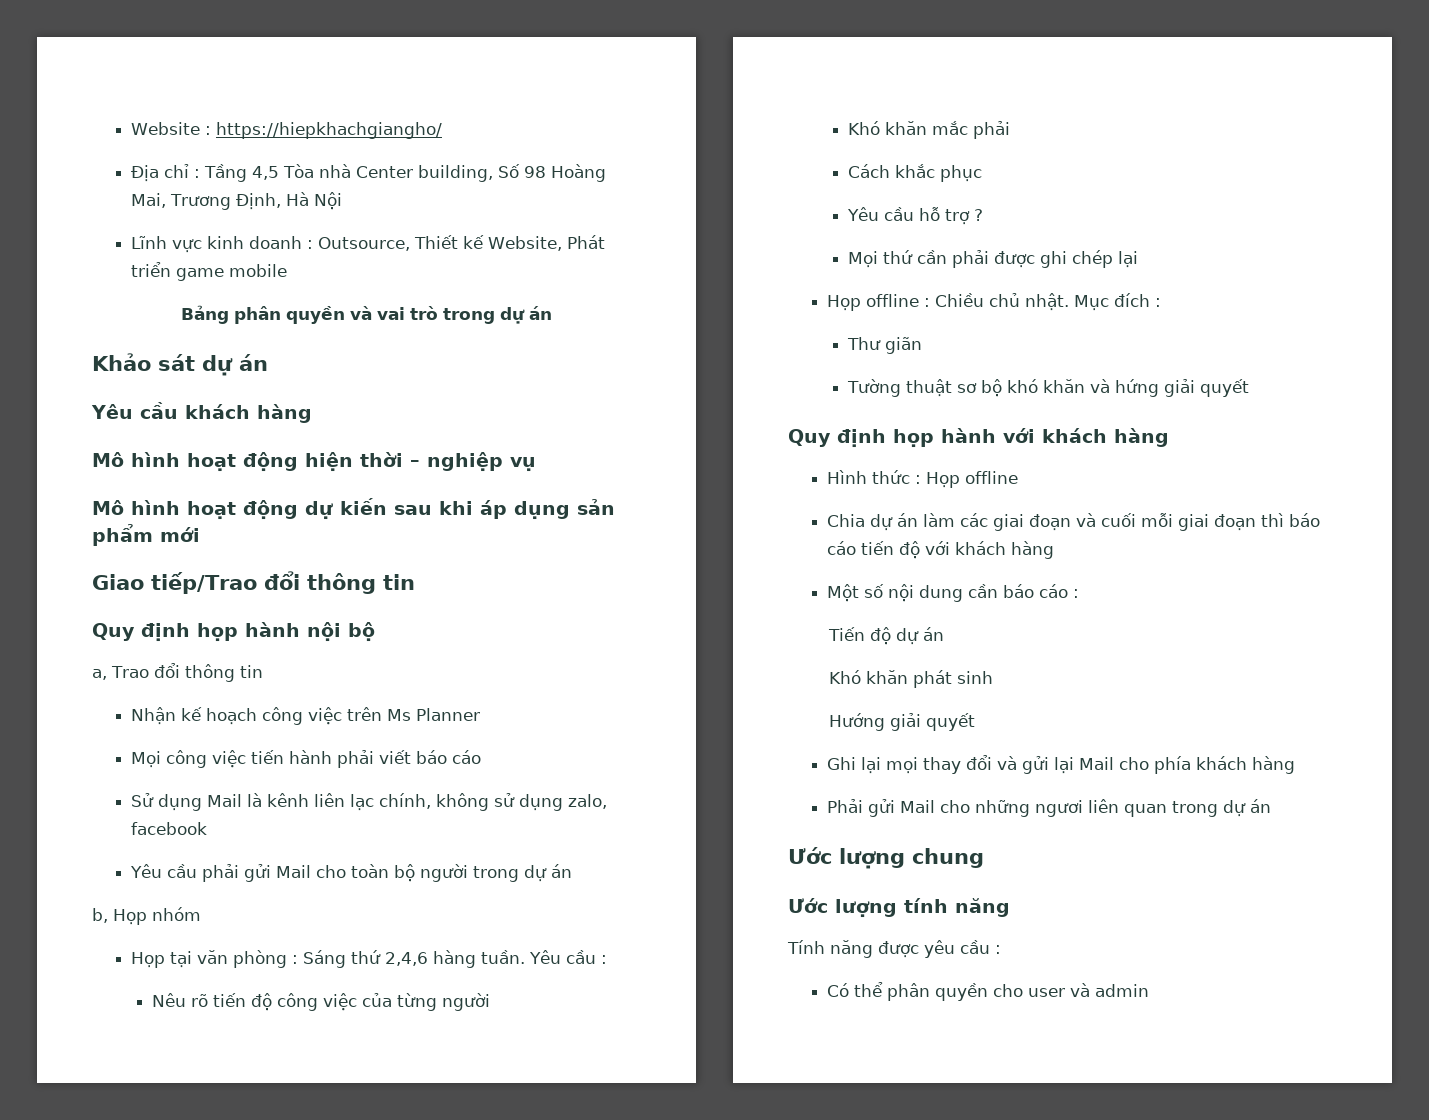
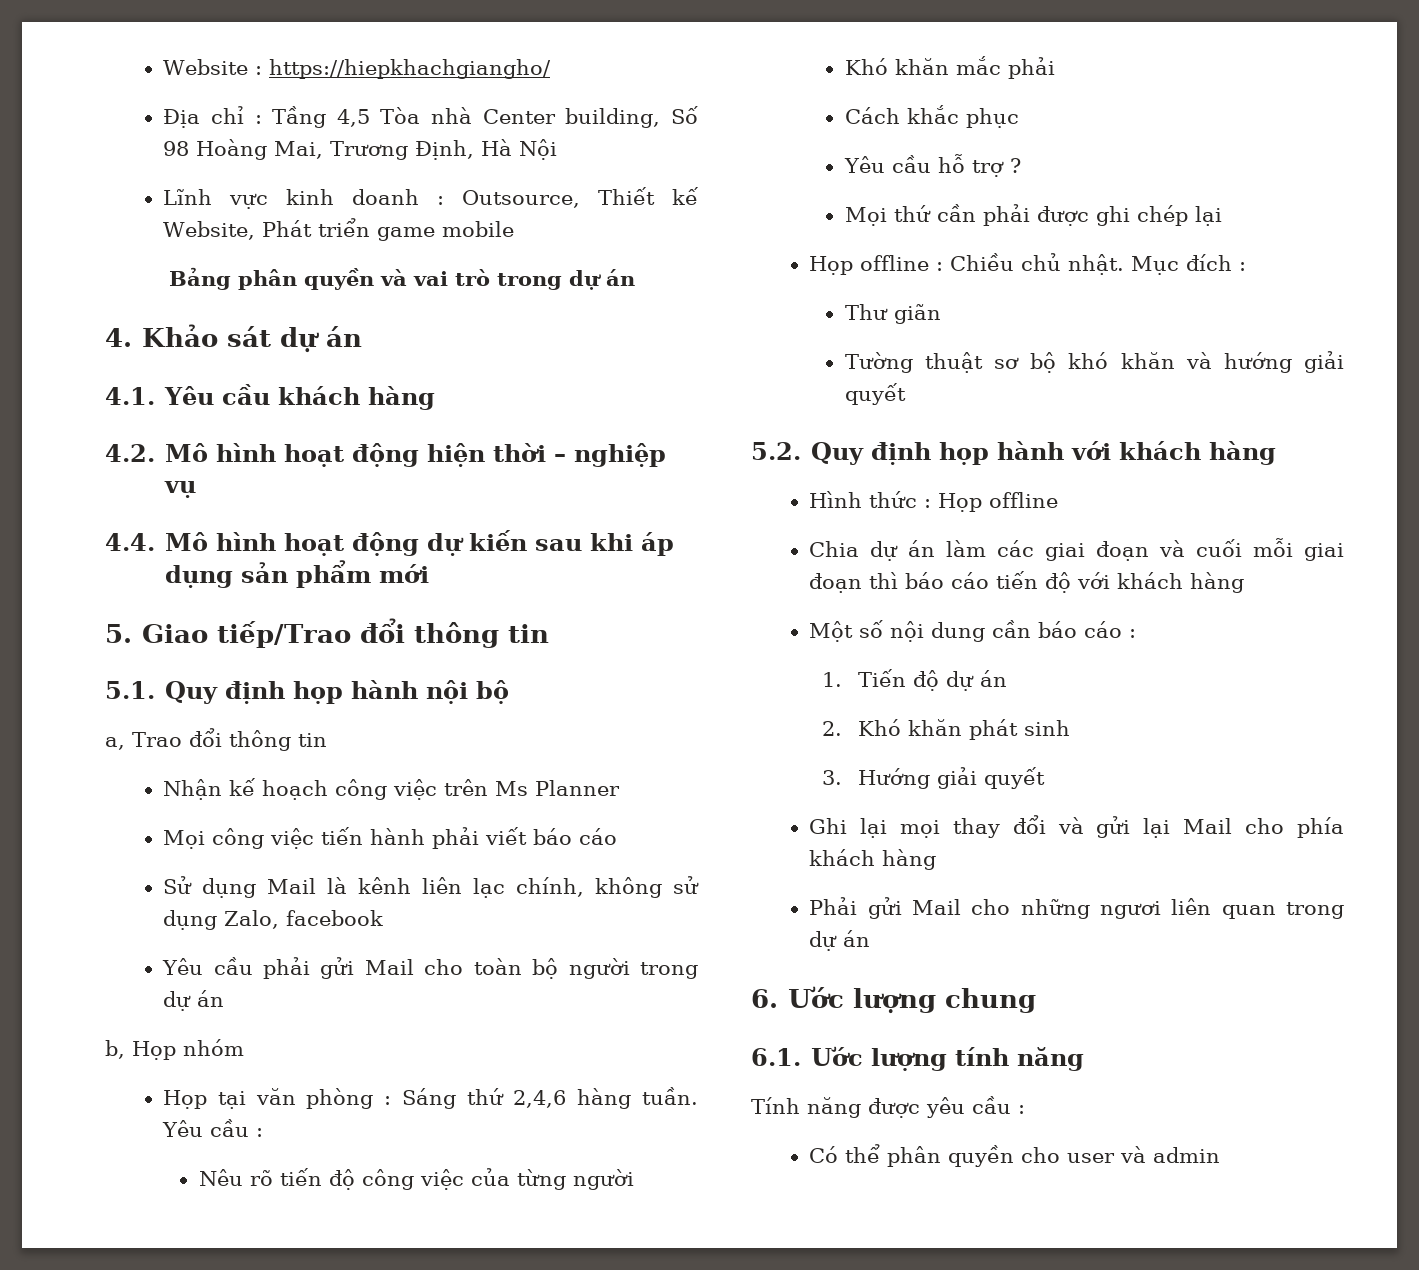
(552, 313) none -> [105,328,132,347] 4.
(268, 362) none -> [105,387,155,405] 4.1.
(312, 413) none -> [105,444,155,462] 4.2.
(536, 464) none -> [105,533,155,551] 4.4.
(200, 534) none -> [105,624,132,643] 5.
(415, 582) none -> [105,681,155,699] 5.1.
[567,794,607,809] zalo, -> [224,910,280,929] Zalo,
[1114,379,1249,397] hứng giải quyết // -> [1223,351,1344,373] [844,383,906,405] [751,442,801,460] hướng giải quyết // 5.2.
(1079, 593) none -> [822,672,843,687] 1.
(945, 634) none -> [822,721,843,736] 2.
(994, 677) none -> [822,770,843,785] 3.
(1271, 806) none -> [751,989,778,1008] 6.
(984, 858) none -> [751,1048,801,1066] 6.1.

